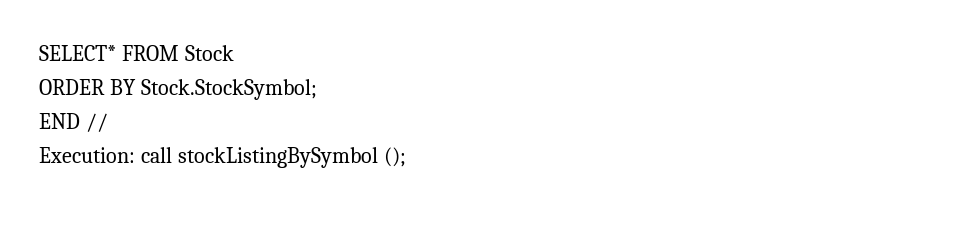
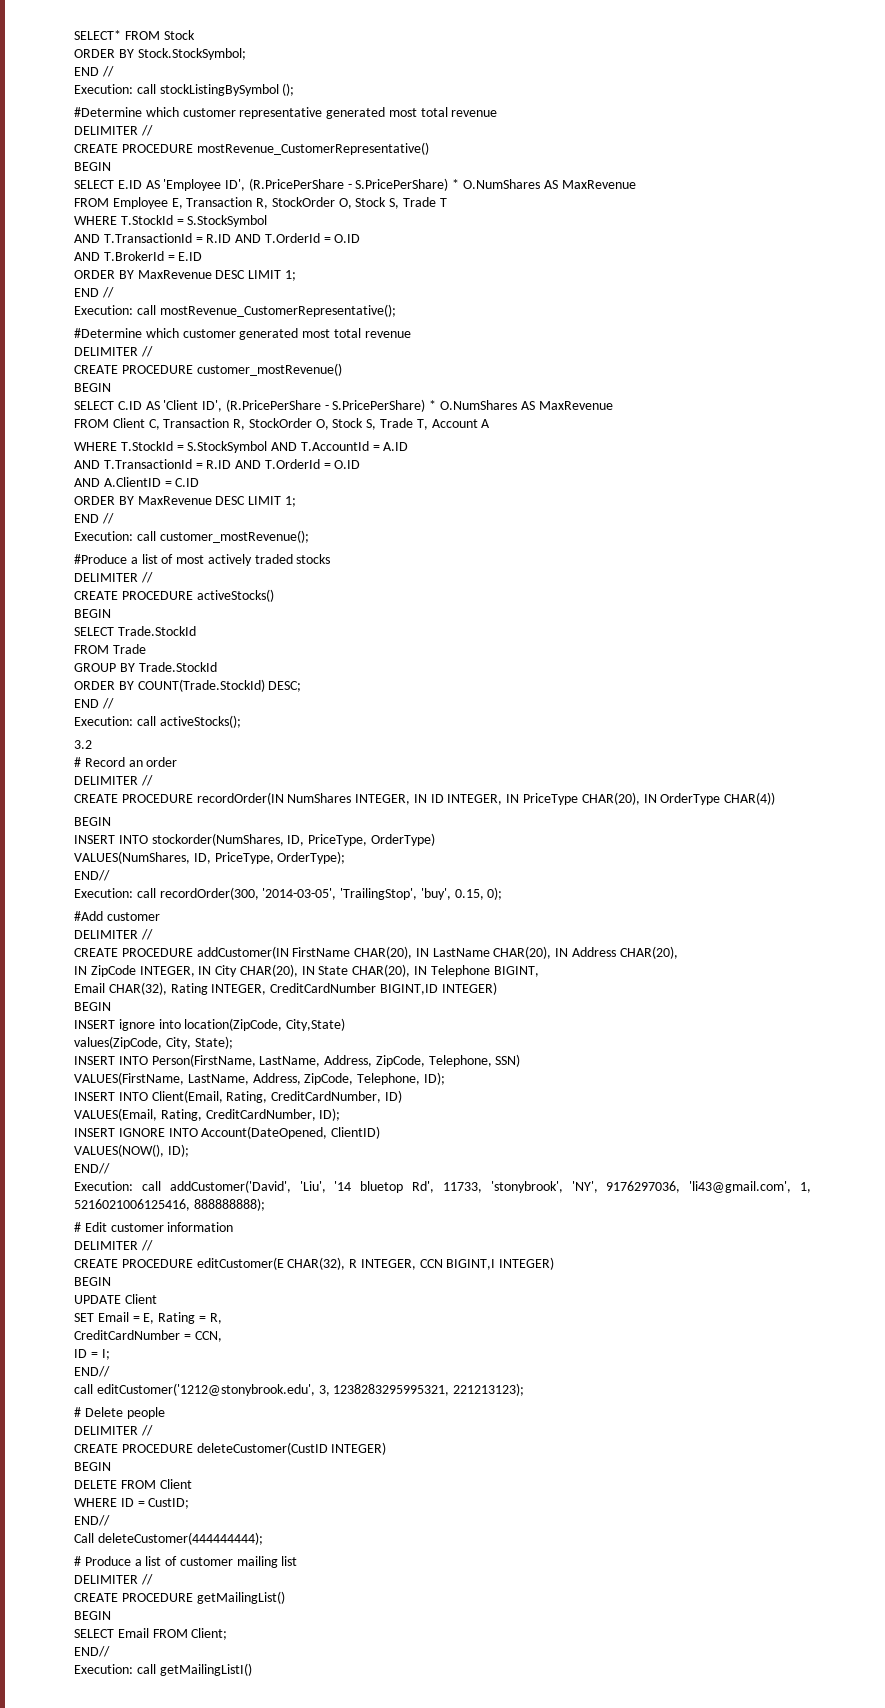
(406, 157) none -> [74,107,498,119] [74,125,153,136] [74,142,429,155] [74,162,111,171] [74,178,636,191] [74,197,447,209] [74,215,268,227] [74,233,361,243] [74,251,203,261] [74,270,296,281] [74,287,114,298] [74,304,396,317] [74,328,411,340] [74,346,153,357] [74,363,342,376] [74,383,111,392] [74,399,613,412] [74,418,491,430] [74,441,409,453] [74,459,361,469] [74,477,200,487] [74,496,296,507] [74,513,114,524] [74,530,309,543] [74,554,331,566] [74,572,153,583] [74,589,274,602] [74,609,111,618] [74,626,196,636] [74,644,146,654] [74,662,217,672] [74,679,302,692] [74,698,114,709] [74,715,241,728] [74,740,92,749] [74,757,178,767] [74,775,153,786] [74,792,776,805] [74,817,111,826] [74,833,435,846] [74,851,346,864] [74,870,110,881] [74,887,503,900] [74,911,160,921] [74,929,153,940] [74,946,678,959] [74,964,539,977] [74,982,497,995] [74,1002,111,1011] [74,1018,346,1031] [74,1036,233,1049] [74,1054,521,1067] [74,1072,445,1085] [74,1090,402,1103] [74,1108,341,1121] [74,1126,381,1139] [74,1144,189,1157] [74,1163,110,1174] [74,1180,811,1193] [74,1198,265,1211] [74,1222,234,1232] [74,1240,153,1251] [74,1257,555,1270] [74,1277,111,1286] [74,1294,157,1304] [74,1312,222,1324] [74,1330,222,1342] [74,1349,110,1360] [74,1366,110,1377] [74,1383,525,1396] [74,1407,165,1419] [74,1425,153,1436] [74,1442,387,1455] [74,1462,111,1471] [74,1479,192,1489] [74,1498,190,1509] [74,1515,110,1526] [74,1532,263,1545] [74,1556,298,1568] [74,1574,153,1585] [74,1591,285,1604] [74,1611,111,1620] [74,1628,228,1640] [74,1646,110,1657] [74,1663,252,1676] // #Determine which customer representative generated most total revenue // DELIMITER // // CREATE PROCEDURE mostRevenue_CustomerRepresentative() // BEGIN // SELECT E.ID AS 'Employee ID', (R.PricePerShare - S.PricePerShare) * O.NumShares AS MaxRevenue // FROM Employee E, Transaction R, StockOrder O, Stock S, Trade T // WHERE T.StockId = S.StockSymbol // AND T.TransactionId = R.ID AND T.OrderId = O.ID // AND T.BrokerId = E.ID // ORDER BY MaxRevenue DESC LIMIT 1; // END // // Execution: call mostRevenue_CustomerRepresentative(); // #Determine which customer generated most total revenue // DELIMITER // // CREATE PROCEDURE customer_mostRevenue() // BEGIN // SELECT C.ID AS 'Client ID', (R.PricePerShare - S.PricePerShare) * O.NumShares AS MaxRevenue // FROM Client C, Transaction R, StockOrder O, Stock S, Trade T, Account A // WHERE T.StockId = S.StockSymbol AND T.AccountId = A.ID // AND T.TransactionId = R.ID AND T.OrderId = O.ID // AND A.ClientID = C.ID // ORDER BY MaxRevenue DESC LIMIT 1; // END // // Execution: call customer_mostRevenue(); // #Produce a list of most actively traded stocks // DELIMITER // // CREATE PROCEDURE activeStocks() // BEGIN // SELECT Trade.StockId // FROM Trade // GROUP BY Trade.StockId // ORDER BY COUNT(Trade.StockId) DESC; // END // // Execution: call activeStocks(); // 3.2 // # Record an order // DELIMITER // // CREATE PROCEDURE recordOrder(IN NumShares INTEGER, IN ID INTEGER, IN PriceType CHAR(20), IN OrderType CHAR(4)) // BEGIN // INSERT INTO stockorder(NumShares, ID, PriceType, OrderType) // VALUES(NumShares, ID, PriceType, OrderType); // END// // Execution: call recordOrder(300, '2014-03-05', 'TrailingStop', 'buy', 0.15, 0); // #Add customer // DELIMITER // // CREATE PROCEDURE addCustomer(IN FirstName CHAR(20), IN LastName CHAR(20), IN Address CHAR(20), // IN ZipCode INTEGER, IN City CHAR(20), IN State CHAR(20), IN Telephone BIGINT, // Email CHAR(32), Rating INTEGER, CreditCardNumber BIGINT,ID INTEGER) // BEGIN // INSERT ignore into location(ZipCode, City,State) // values(ZipCode, City, State); // INSERT INTO Person(FirstName, LastName, Address, ZipCode, Telephone, SSN) // VALUES(FirstName, LastName, Address, ZipCode, Telephone, ID); // INSERT INTO Client(Email, Rating, CreditCardNumber, ID) // VALUES(Email, Rating, CreditCardNumber, ID); // INSERT IGNORE INTO Account(DateOpened, ClientID) // VALUES(NOW(), ID); // END// // Execution: call addCustomer('David', 'Liu', '14 bluetop Rd', 11733, 'stonybrook', 'NY', 9176297036, 'li43@gmail.com', 1, 5216021006125416, 888888888); // # Edit customer information // DELIMITER // // CREATE PROCEDURE editCustomer(E CHAR(32), R INTEGER, CCN BIGINT,I INTEGER) // BEGIN // UPDATE Client // SET Email = E, Rating = R, // CreditCardNumber = CCN, // ID = I; // END// // call editCustomer('1212@stonybrook.edu', 3, 1238283295995321, 221213123); // # Delete people // DELIMITER // // CREATE PROCEDURE deleteCustomer(CustID INTEGER) // BEGIN // DELETE FROM Client // WHERE ID = CustID; // END// // Call deleteCustomer(444444444); // # Produce a list of customer mailing list // DELIMITER // // CREATE PROCEDURE getMailingList() // BEGIN // SELECT Email FROM Client; // END// // Execution: call getMailingListI()

